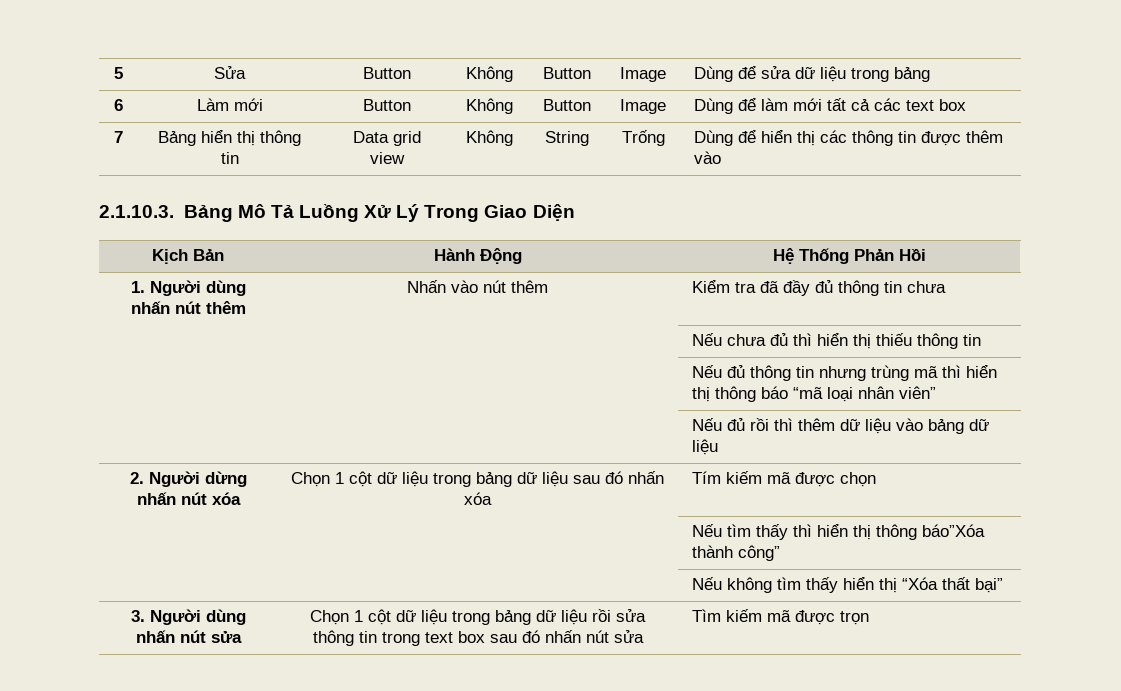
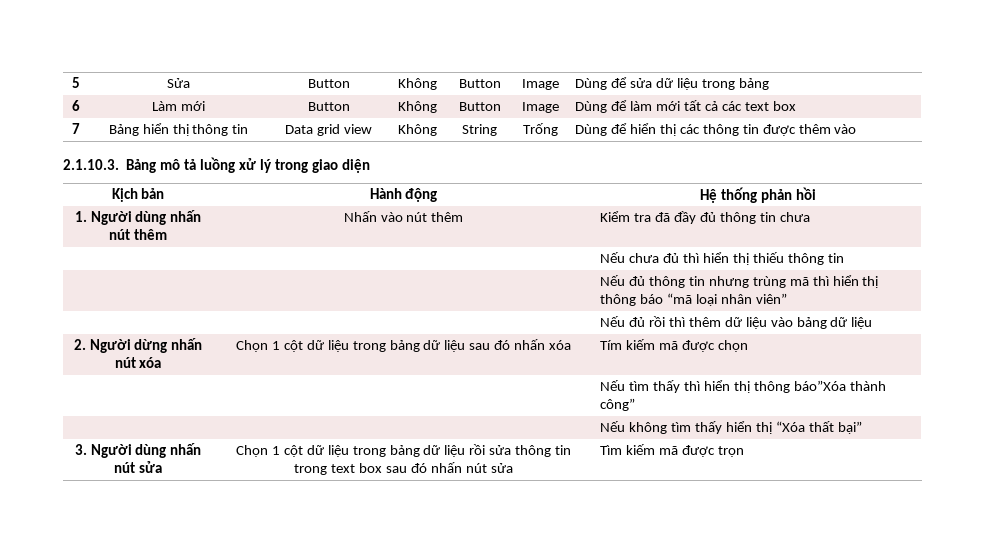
[237,204,575,222] Mô Tả Luồng Xử Lý Trong Giao Diện -> [160,157,370,173] mô tả luồng xử lý trong giao diện
[193,249,224,261] Bản -> [141,188,165,199] bản
[479,248,522,264] Động -> [405,188,438,202] động
[799,248,927,264] Thống Phản Hồi -> [721,187,816,203] thống phản hồi

